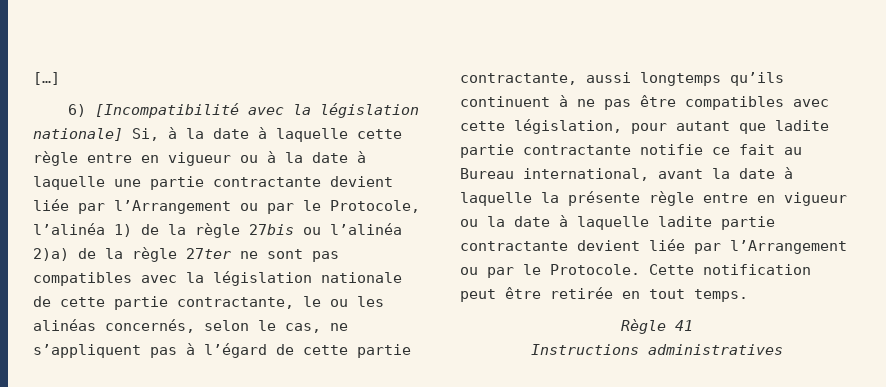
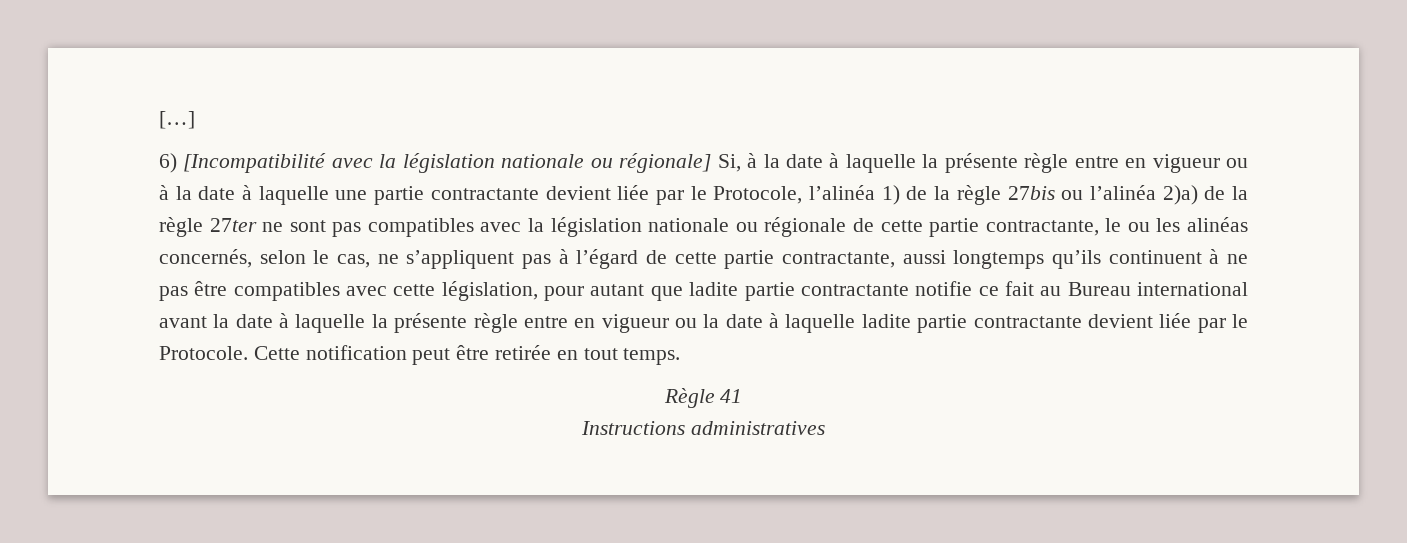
[33,128,123,141] nationale] -> [501,153,712,173] nationale ou régionale]
[357,129,402,139] cette -> [922,153,1018,173] la présente
[114,200,294,214] l’Arrangement ou par -> (684, 197) none
(402, 277) none -> [735,217,847,237] ou régionale
[523,168,649,181] international, -> [1137,282,1249,296] international
[730,240,847,254] [460,267,514,278] l’Arrangement ou par -> (1226, 325) none

